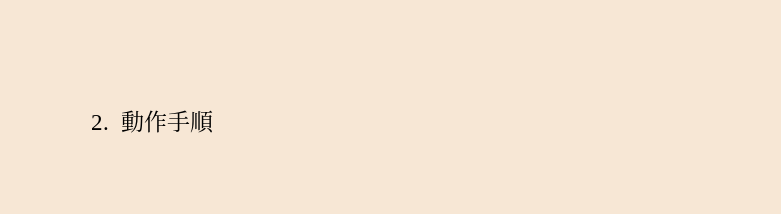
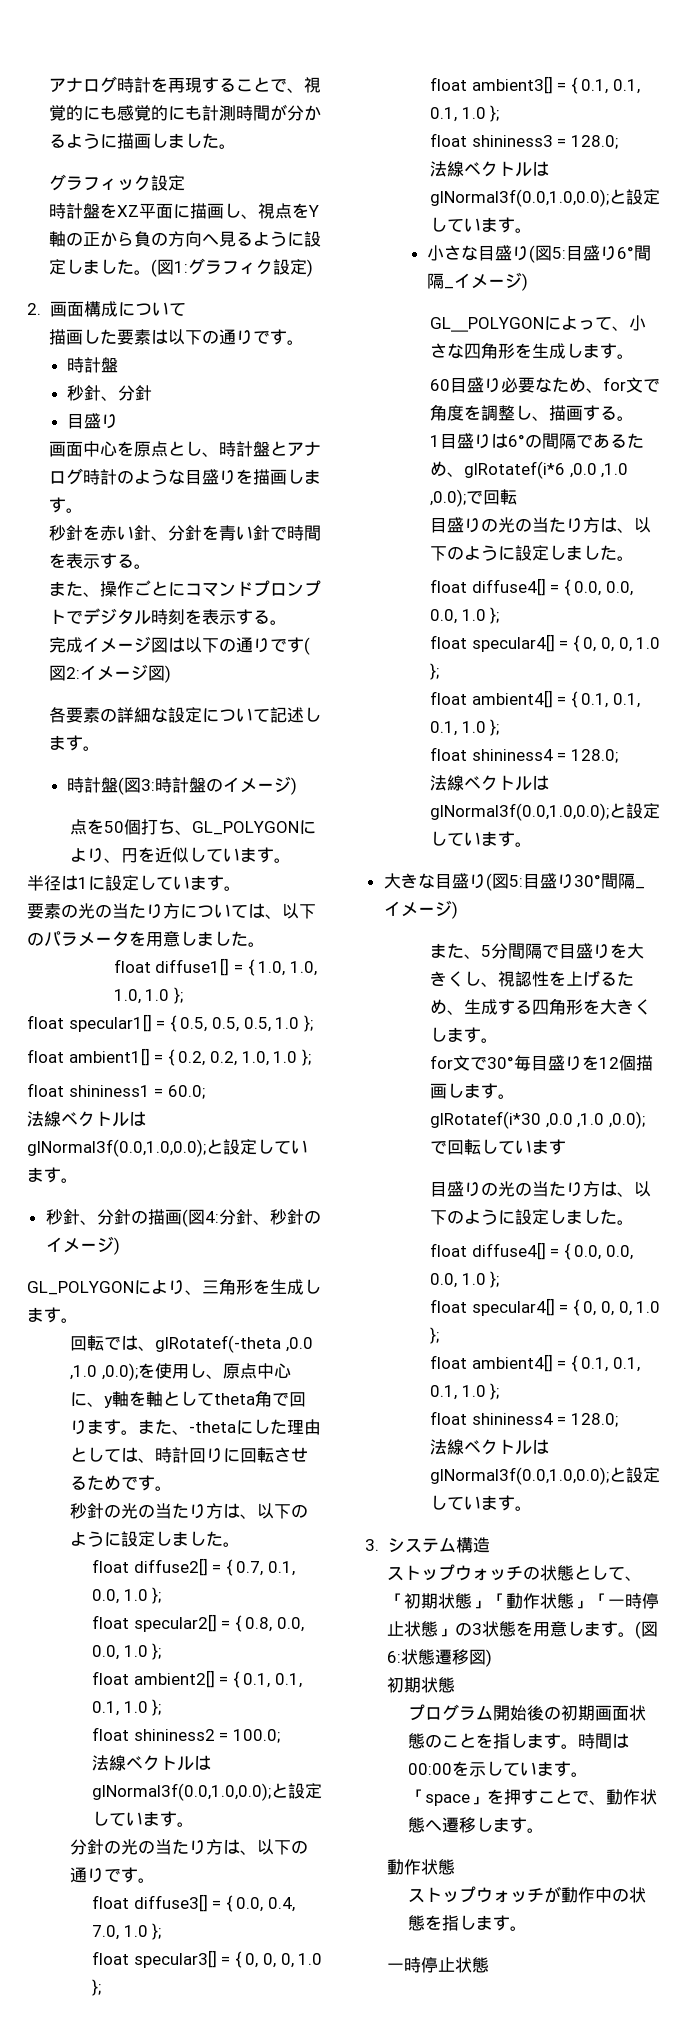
[91,110,214,134] 2.動作手順 -> [48,76,321,93] [48,104,321,121] [48,133,236,149] [48,174,185,191] [48,203,319,219] [48,231,321,247] [48,258,313,277] [27,301,186,317] [48,329,304,345] [67,357,119,373] [67,385,153,401] [67,413,119,429] [48,441,321,457] [48,468,321,485] [48,497,83,513] [48,525,321,541] [48,553,151,569] [48,580,321,597] [48,608,287,625] [48,636,310,655] [48,664,171,683] [48,707,321,723] [48,735,100,751] [67,776,298,795] [70,819,317,835] [70,847,292,863] [27,875,241,891] [27,903,316,919] [27,931,265,947] [113,958,317,976] [113,987,183,1004] [27,1014,313,1032] [27,1048,311,1066] [27,1083,205,1099] [27,1111,146,1127] [27,1139,308,1157] [27,1167,78,1183] [45,1209,321,1227] [45,1236,120,1255] [27,1278,321,1295] [27,1307,78,1323] [70,1335,313,1353] [70,1363,291,1381] [70,1390,307,1408] [70,1419,322,1435] [70,1447,309,1463] [70,1475,173,1491] [70,1503,309,1519] [70,1531,241,1547] [92,1558,296,1576] [92,1587,162,1604] [92,1614,305,1632] [92,1643,162,1660] [92,1670,303,1688] [92,1699,162,1716] [92,1727,280,1743] [92,1755,212,1771] [92,1783,323,1801] [92,1811,195,1827] [70,1839,309,1855] [70,1867,156,1883] [92,1894,296,1912] [92,1923,162,1940] [92,1950,323,1968] [92,1979,102,1996] [430,76,641,94] [430,105,500,122] [430,133,618,149] [430,161,550,177] [430,189,661,207] [430,217,533,233] [427,245,652,263] [427,272,529,291] [430,317,452,329] [451,329,470,332] [468,315,647,331] [430,342,635,359] [430,377,661,393] [430,404,635,421] [430,433,645,449] [430,461,629,479] [430,489,518,507] [430,517,652,533] [430,545,635,561] [430,578,634,596] [430,607,500,624] [430,634,661,652] [430,663,440,680] [430,690,641,708] [430,719,500,736] [430,747,618,763] [430,775,550,791] [430,803,661,821] [430,831,533,847] [383,873,645,891] [383,900,458,919] [430,943,645,959] [430,970,635,987] [430,998,652,1015] [430,1027,499,1043] [430,1055,654,1071] [430,1083,516,1099] [430,1111,645,1129] [430,1139,567,1155] [430,1181,652,1197] [430,1209,635,1225] [430,1242,634,1260] [430,1271,500,1288] [430,1298,661,1316] [430,1327,440,1344] [430,1354,641,1372] [430,1383,500,1400] [430,1411,618,1427] [430,1439,550,1455] [430,1467,661,1485] [430,1495,533,1511] [365,1537,490,1553] [386,1564,642,1581] [386,1593,659,1609] [386,1621,658,1639] [386,1649,492,1667] [386,1677,455,1693] [408,1704,647,1721] [408,1733,630,1749] [408,1761,589,1777] [408,1789,658,1806] [408,1817,545,1833] [386,1859,455,1875] [408,1886,647,1903] [408,1915,528,1931] [386,1957,489,1973] アナログ時計を再現することで、視覚的にも感覚的にも計測時間が分かるように描画しました。 // グラフィック設定 // 時計盤をXZ平面に描画し、視点をY軸の正から負の方向へ見るように設定しました。(図1:グラフィク設定) // 2.画面構成について // 描画した要素は以下の通りです。 // 時計盤 // 秒針、分針 // 目盛り // 画面中心を原点とし、時計盤とアナログ時計のような目盛りを描画します。 // 秒針を赤い針、分針を青い針で時間を表示する。 // また、操作ごとにコマンドプロンプトでデジタル時刻を表示する。 // 完成イメージ図は以下の通りです(図2:イメージ図) // 各要素の詳細な設定について記述します。 // 時計盤(図3:時計盤のイメージ) // 点を50個打ち、GL_POLYGONにより、円を近似しています。 // 半径は1に設定しています。 // 要素の光の当たり方については、以下のパラメータを用意しました。 // float diffuse1[] = { 1.0, 1.0, 1.0, 1.0 }; // float specular1[] = { 0.5, 0.5, 0.5, 1.0 }; // float ambient1[] = { 0.2, 0.2, 1.0, 1.0 }; // float shininess1 = 60.0; // 法線ベクトルはglNormal3f(0.0,1.0,0.0);と設定しています。 // 秒針、分針の描画(図4:分針、秒針のイメージ) // GL_POLYGONにより、三角形を生成します。 // 回転では、glRotatef(-theta ,0.0 ,1.0 ,0.0);を使用し、原点中心に、y軸を軸としてtheta角で回ります。また、-thetaにした理由としては、時計回りに回転させるためです。 // 秒針の光の当たり方は、以下のように設定しました。 // float diffuse2[] = { 0.7, 0.1, 0.0, 1.0 }; // float specular2[] = { 0.8, 0.0, 0.0, 1.0 }; // float ambient2[] = { 0.1, 0.1, 0.1, 1.0 }; // float shininess2 = 100.0; // 法線ベクトルはglNormal3f(0.0,1.0,0.0);と設定しています。 // 分針の光の当たり方は、以下の通りです。 // float diffuse3[] = { 0.0, 0.4, 7.0, 1.0 }; // float specular3[] = { 0, 0, 0, 1.0 }; // float ambient3[] = { 0.1, 0.1, 0.1, 1.0 }; // float shininess3 = 128.0; // 法線ベクトルはglNormal3f(0.0,1.0,0.0);と設定しています。 // 小さな目盛り(図5:目盛り6°間隔_イメージ) // GL＿POLYGONによって、小さな四角形を生成します。 // 60目盛り必要なため、for文で角度を調整し、描画する。 // 1目盛りは6°の間隔であるため、glRotatef(i*6 ,0.0 ,1.0 ,0.0);で回転 // 目盛りの光の当たり方は、以下のように設定しました。 // float diffuse4[] = { 0.0, 0.0, 0.0, 1.0 }; // float specular4[] = { 0, 0, 0, 1.0 }; // float ambient4[] = { 0.1, 0.1, 0.1, 1.0 }; // float shininess4 = 128.0; // 法線ベクトルはglNormal3f(0.0,1.0,0.0);と設定しています。 // 大きな目盛り(図5:目盛り30°間隔_イメージ) // また、5分間隔で目盛りを大きくし、視認性を上げるため、生成する四角形を大きくします。 // for文で30°毎目盛りを12個描画します。 // glRotatef(i*30 ,0.0 ,1.0 ,0.0);で回転しています // 目盛りの光の当たり方は、以下のように設定しました。 // float diffuse4[] = { 0.0, 0.0, 0.0, 1.0 }; // float specular4[] = { 0, 0, 0, 1.0 }; // float ambient4[] = { 0.1, 0.1, 0.1, 1.0 }; // float shininess4 = 128.0; // 法線ベクトルはglNormal3f(0.0,1.0,0.0);と設定しています。 // 3.システム構造 // ストップウォッチの状態として、「初期状態」「動作状態」「一時停止状態」の3状態を用意します。(図6:状態遷移図) // 初期状態 // プログラム開始後の初期画面状態のことを指します。時間は00:00を示しています。「space」を押すことで、動作状態へ遷移します。 // 動作状態 // ストップウォッチが動作中の状態を指します。 // 一時停止状態

